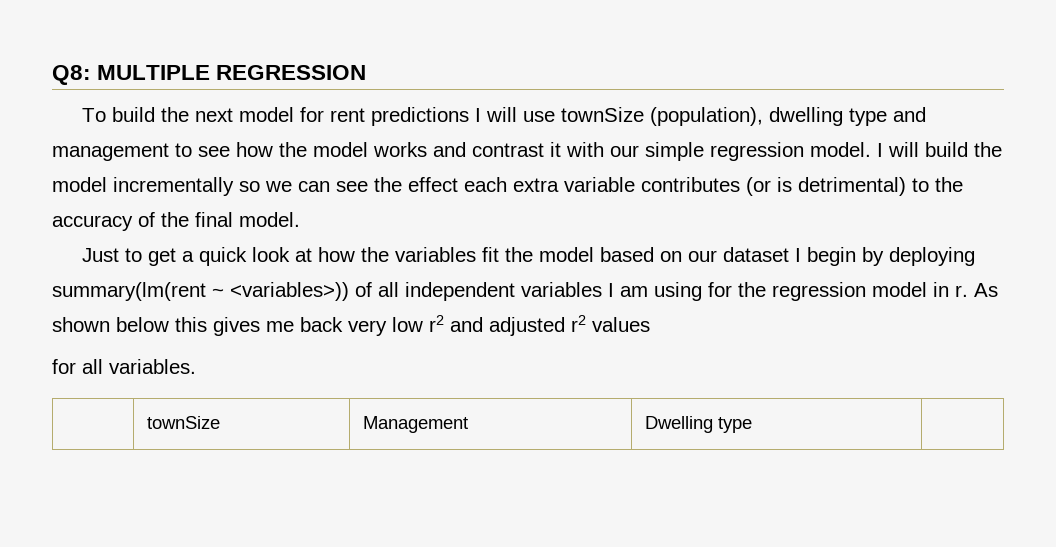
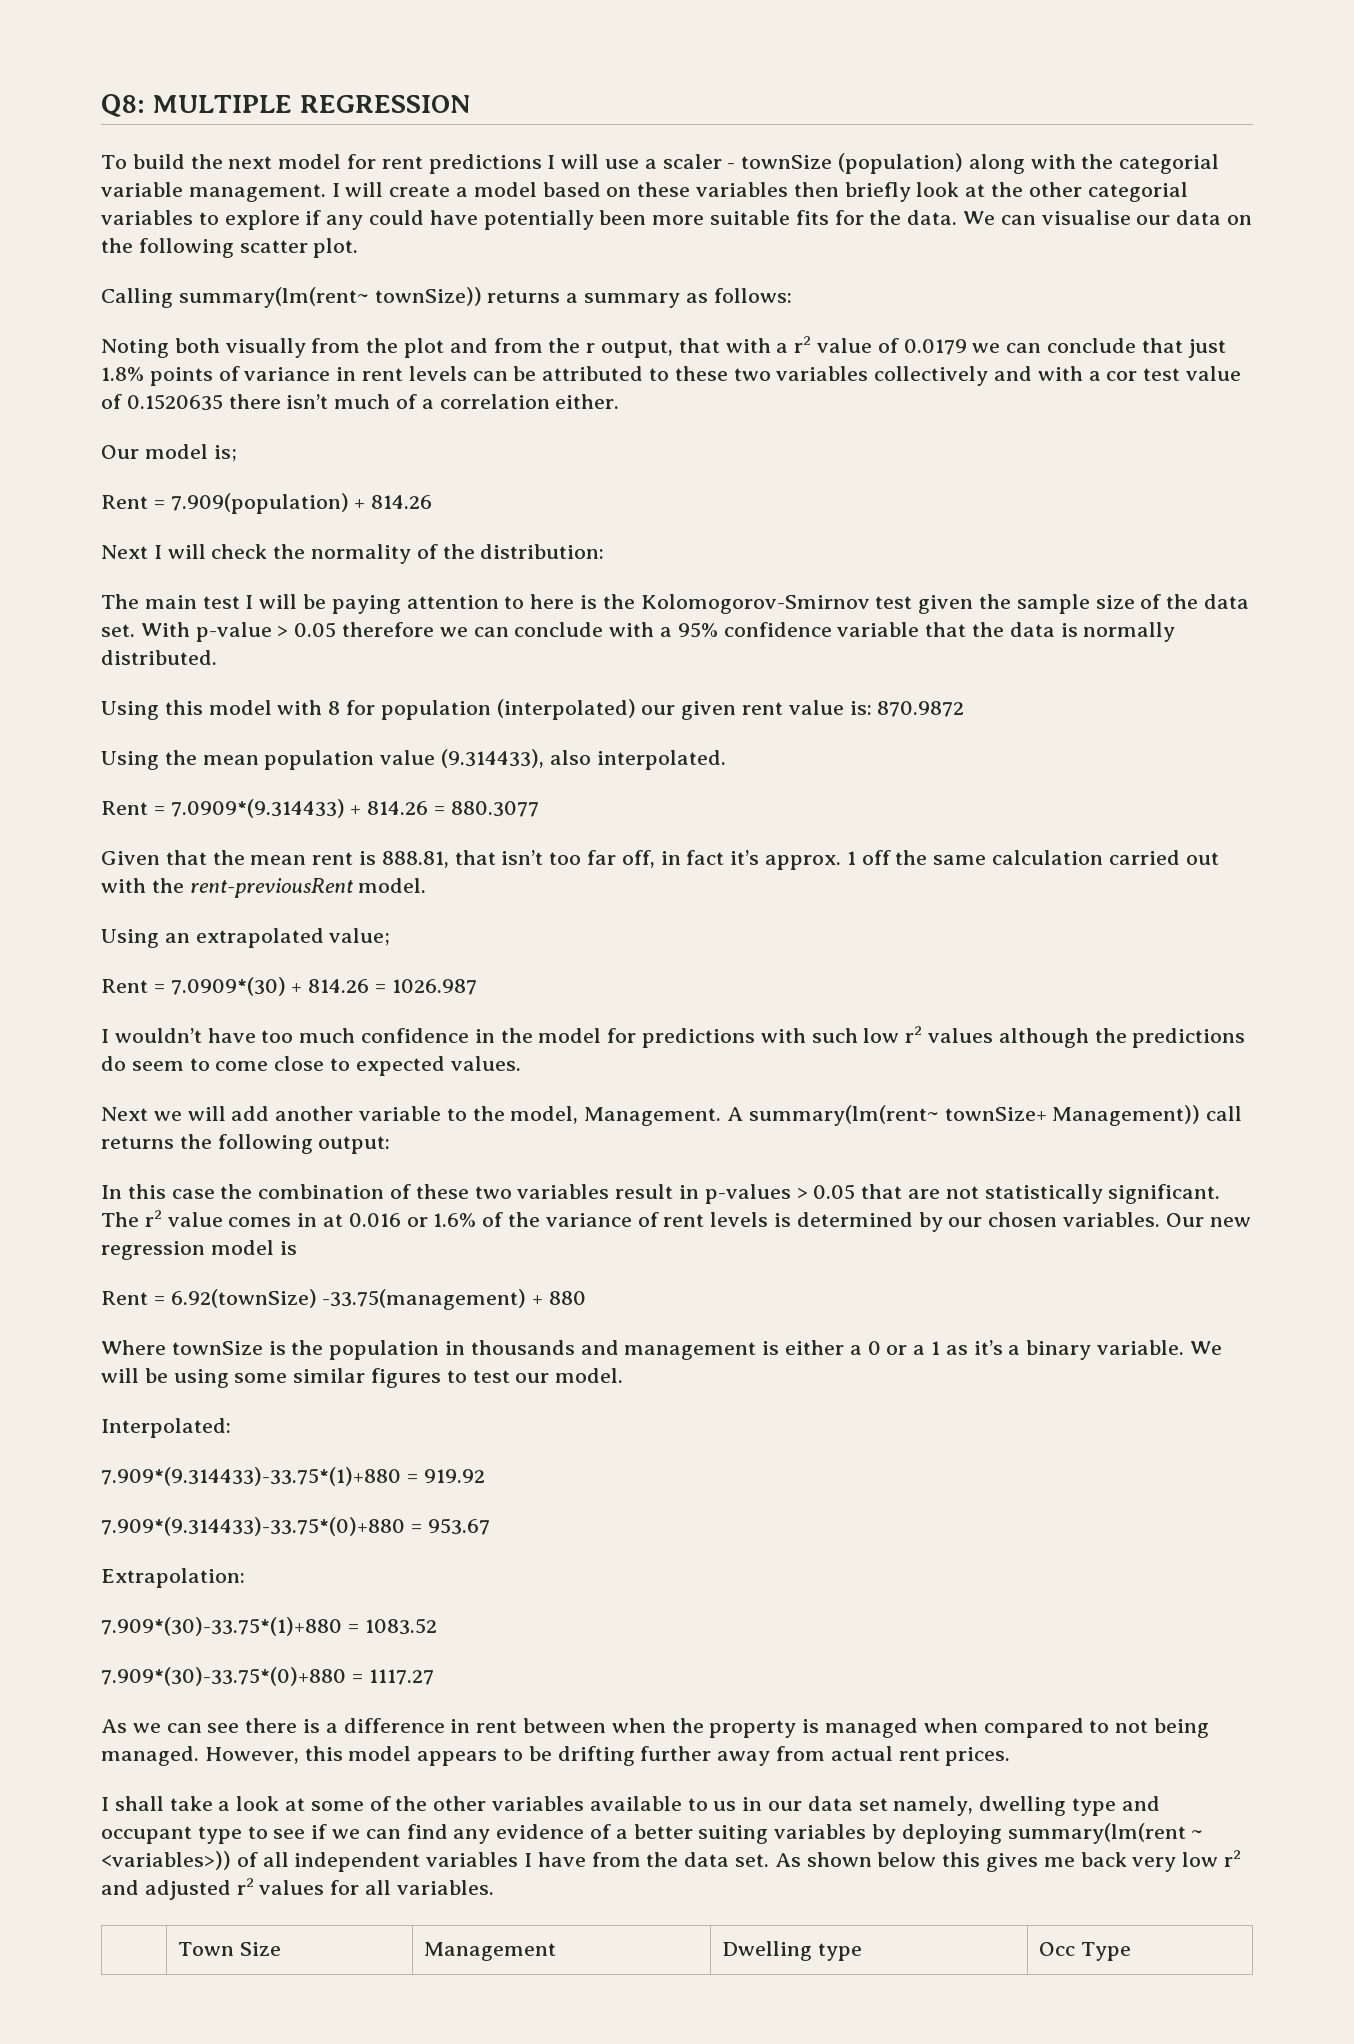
[560,107,926,126] [52,142,1002,161] [52,177,963,196] [52,212,300,231] [81,247,856,266] townSize (population), dwelling type and management to see how the model works and contrast it with our simple regression model. I will build the model incrementally so we can see the effect each extra variable contributes (or is detrimental) to the accuracy of the final model. // Just to get a quick look at how the variables fit the model based on our dataset I begin -> [644,153,1220,174] [101,182,1188,202] [101,210,1253,230] [101,238,359,258] [101,287,792,308] [101,336,1226,358] [101,366,1242,386] [101,394,620,411] [101,444,237,462] [101,493,433,514] [101,544,605,564] [101,594,1250,614] [101,622,1176,642] [101,650,217,665] [101,699,965,720] [101,749,726,770] [101,799,539,818] [101,850,1219,870] [101,878,427,898] [101,928,391,948] [101,977,477,996] [101,1026,1246,1048] [101,1056,521,1076] [101,1105,1243,1126] [101,1134,391,1154] [101,1184,1221,1204] [101,1210,1251,1232] [101,1240,297,1260] [101,1289,587,1310] [101,1340,1222,1360] [101,1368,624,1388] [101,1418,231,1438] [101,1467,485,1486] [101,1517,490,1536] [101,1568,245,1588] [101,1617,437,1636] [101,1667,434,1686] [101,1718,1210,1738] [101,1746,1011,1766] [101,1796,1160,1816] [101,1824,867,1844] a scaler - townSize (population) along with the categorial variable management. I will create a model based on these variables then briefly look at the other categorial variables to explore if any could have potentially been more suitable fits for the data. We can visualise our data on the following scatter plot. // Calling summary(lm(rent~ townSize)) returns a summary as follows: // Noting both visually from the plot and from the r output, that with a r2 value of 0.0179 we can conclude that just 1.8% points of variance in rent levels can be attributed to these two variables collectively and with a cor test value of 0.1520635 there isn’t much of a correlation either. // Our model is; // Rent = 7.909(population) + 814.26 // Next I will check the normality of the distribution: // The main test I will be paying attention to here is the Kolomogorov-Smirnov test given the sample size of the data set. With p-value > 0.05 therefore we can conclude with a 95% confidence variable that the data is normally distributed. // Using this model with 8 for population (interpolated) our given rent value is: 870.9872 // Using the mean population value (9.314433), also interpolated. // Rent = 7.0909*(9.314433) + 814.26 = 880.3077 // Given that the mean rent is 888.81, that isn’t too far off, in fact it’s approx. 1 off the same calculation carried out with the rent-previousRent model. // Using an extrapolated value; // Rent = 7.0909*(30) + 814.26 = 1026.987 // I wouldn’t have too much confidence in the model for predictions with such low r2 values although the predictions do seem to come close to expected values. // Next we will add another variable to the model, Management. A summary(lm(rent~ townSize+ Management)) call returns the following output: // In this case the combination of these two variables result in p-values > 0.05 that are not statistically significant. The r2 value comes in at 0.016 or 1.6% of the variance of rent levels is determined by our chosen variables. Our new regression model is // Rent = 6.92(townSize) -33.75(management) + 880 // Where townSize is the population in thousands and management is either a 0 or a 1 as it’s a binary variable. We will be using some similar figures to test our model. // Interpolated: // 7.909*(9.314433)-33.75*(1)+880 = 919.92 // 7.909*(9.314433)-33.75*(0)+880 = 953.67 // Extrapolation: // 7.909*(30)-33.75*(1)+880 = 1083.52 // 7.909*(30)-33.75*(0)+880 = 1117.27 // As we can see there is a difference in rent between when the property is managed when compared to not being managed. However, this model appears to be drifting further away from actual rent prices. // I shall take a look at some of the other variables available to us in our data set namely, dwelling type and occupant type to see if we can find any evidence of a better suiting variables
[620,282,968,301] am using for the regression model in r. -> [537,1852,770,1867] have from the data set.
(650, 324) // -> (325, 1887) none
[147,416,221,429] townSize -> [177,1942,281,1956] Town Size
(753, 425) none -> [1038,1942,1131,1961] Occ Type

